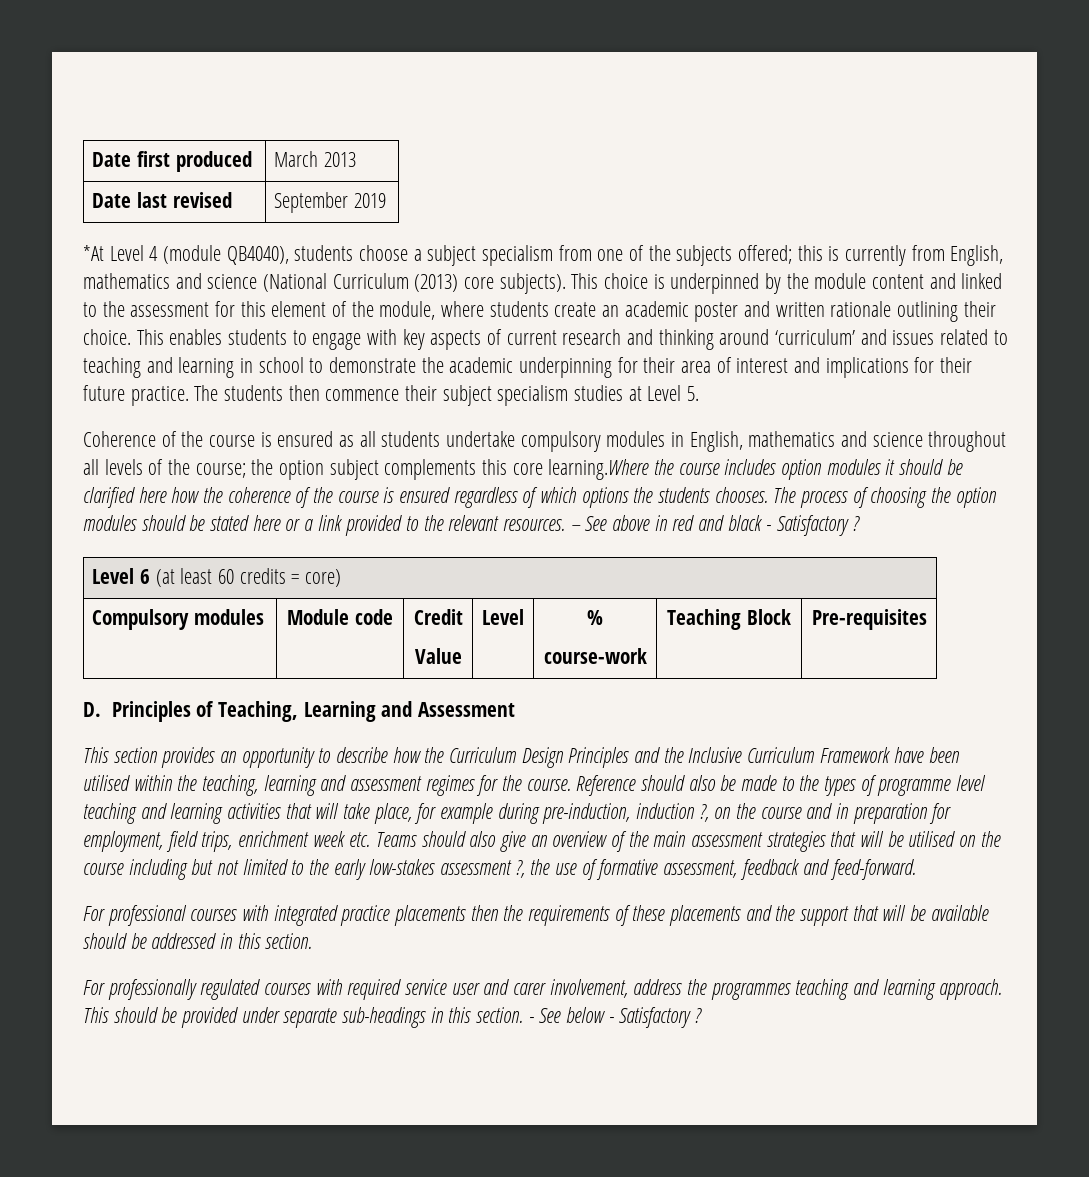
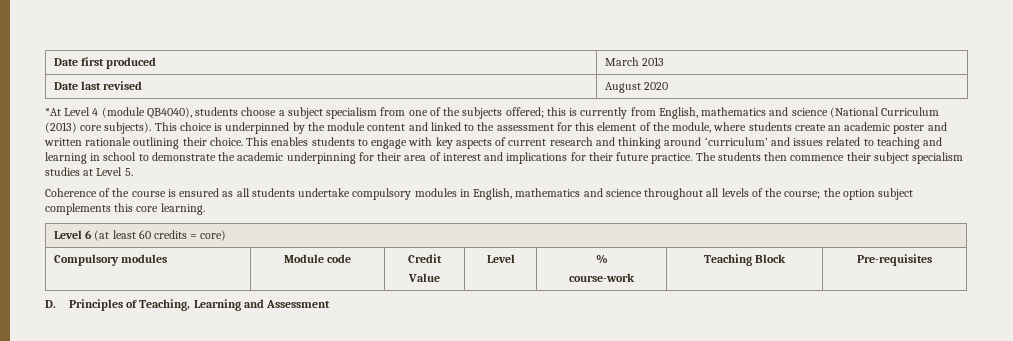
[274,192,387,213] September 2019 -> [604,82,669,93] August 2020
[548,459,963,480] [83,487,996,508] [83,515,860,536] learning.Where the course includes option modules it should be clarified here how the coherence of the course is ensured regardless of which options the students chooses. The process of choosing the option modules should be stated here or a link provided to the relevant resources. – See above in red and black - Satisfactory ? -> [160,203,205,215] learning.
[83,747,960,768] [83,775,987,796] [83,803,952,824] [83,831,1001,852] [83,859,917,880] [83,905,989,926] [83,933,313,949] [83,979,1003,1000] [83,1007,703,1028] // This section provides an opportunity to describe how the Curriculum Design Principles and the Inclusive Curriculum Framework have been utilised within the teaching, learning and assessment regimes for the course. Reference should also be made to the types of programme level teaching and learning activities that will take place, for example during pre-induction, induction ?, on the course and in preparation for employment, field trips, enrichment week etc. Teams should also give an overview of the main assessment strategies that will be utilised on the course including but not limited to the early low-stakes assessment ?, the use of formative assessment, feedback and feed-forward. // For professional courses with integrated practice placements then the requirements of these placements and the support that will be available should be addressed in this section. // For professionally regulated courses with required service user and carer involvement, address the programmes teaching and learning approach. This should be provided under separate sub-headings in this section. - See below - Satisfactory ? -> (330, 304) none

